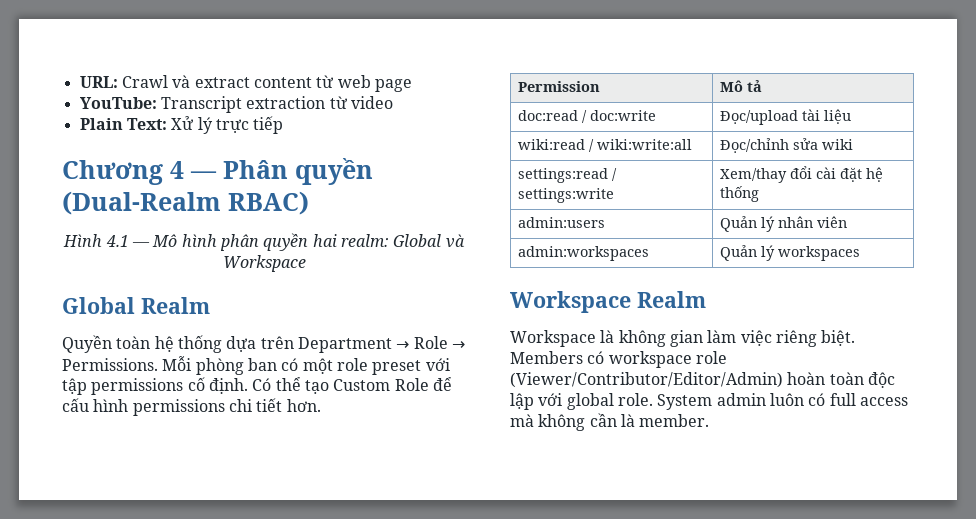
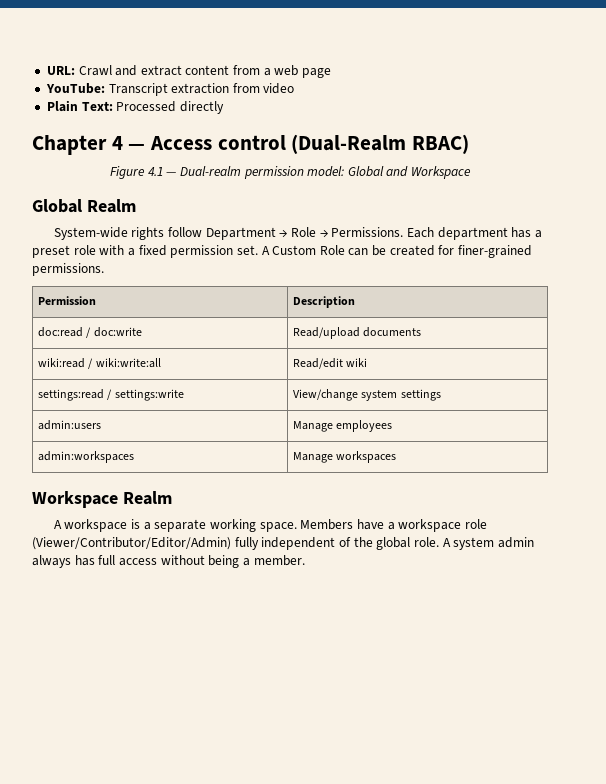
[172,75,191,88] và -> [115,65,138,76] and
[316,75,335,88] từ -> [233,65,271,76] from a
[329,96,348,109] từ -> [232,83,260,93] from
[171,116,284,134] [62,158,373,185] Xử lý trực tiếp // Chương 4 — Phân quyền -> [116,101,224,114] [32,135,286,155] Processed directly // Chapter 4 — Access control
[63,234,103,247] Hình -> [109,166,145,179] Figure
[152,233,465,251] [222,255,306,272] [62,297,210,314] [62,335,294,353] Mô hình phân quyền hai realm: Global và Workspace // Global Realm // Quyền toàn hệ thống dựa trên -> [179,166,472,179] [32,199,136,213] [53,227,203,240] Dual-realm permission model: Global and Workspace // Global Realm // System-wide rights follow
[162,356,450,375] [62,377,452,395] [62,398,321,416] Mỗi phòng ban có một role preset với tập permissions cố định. Có thể tạo Custom Role để cấu hình permissions chi tiết hơn. -> [406,227,542,240] [32,245,533,258] [32,263,104,276] Each department has a preset role with a fixed permission set. A Custom Role can be created for finer-grained permissions.
[719,80,762,92] Mô tả -> [293,296,356,308] Description
[719,109,851,125] Đọc/upload tài liệu -> [293,327,422,339] Read/upload documents
[719,138,818,153] Đọc/chỉnh sửa -> [293,358,344,369] Read/edit
[719,166,883,183] [719,186,759,202] [517,217,605,228] [719,216,847,232] Xem/thay đổi cài đặt hệ thống // admin:users | Quản lý nhân viên -> [293,389,441,401] [38,420,102,430] [293,420,393,432] View/change system settings // admin:users | Manage employees
[719,245,775,261] Quản lý -> [293,452,334,463] Manage
[510,330,856,347] [510,351,727,368] [510,372,895,388] [510,393,908,410] [510,413,635,431] Workspace là không gian làm việc riêng biệt. Members có workspace role (Viewer/Contributor/Editor/Admin) hoàn toàn độc lập với global role. System admin luôn có full access mà không cần là -> [53,519,487,532] [32,537,534,550] [32,555,250,568] A workspace is a separate working space. Members have a workspace role (Viewer/Contributor/Editor/Admin) fully independent of the global role. A system admin always has full access without being a

